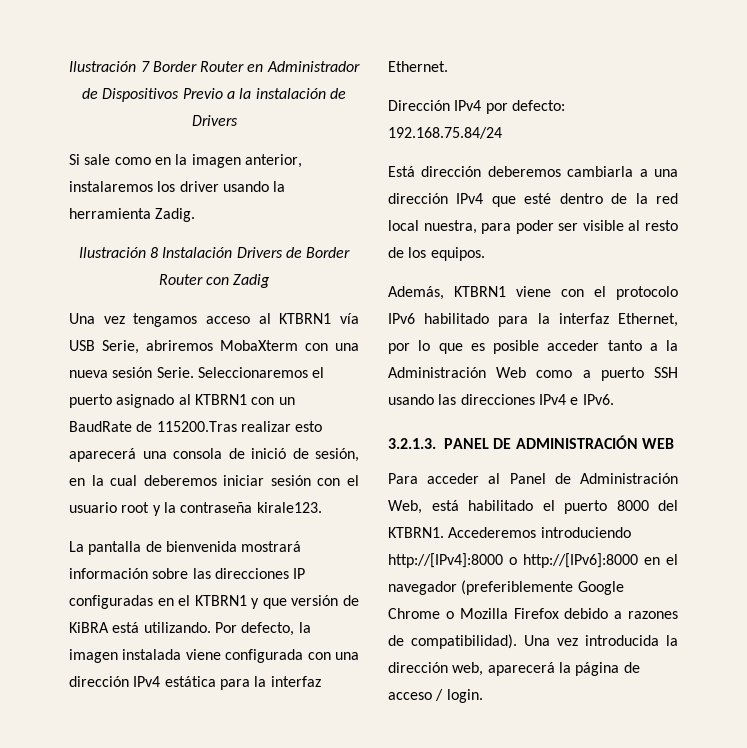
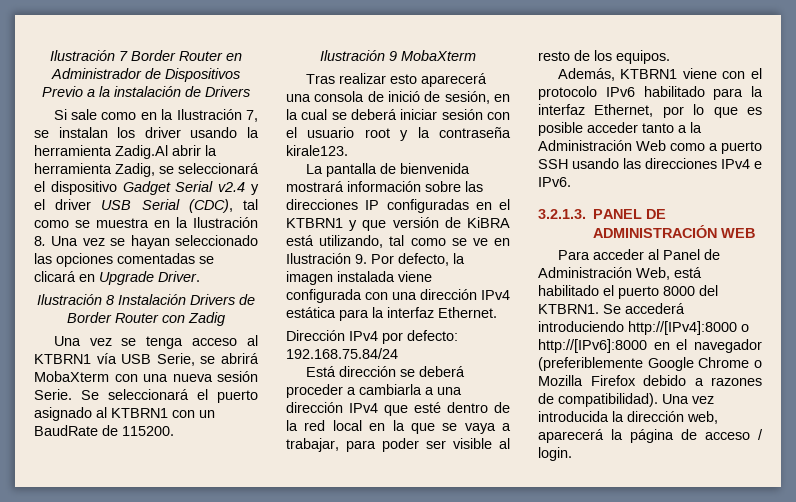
[191,154,302,168] [69,181,153,192] imagen anterior, instalaremos -> [176,109,258,122] [34,127,108,138] Ilustración 7, se instalan
[155,208,196,222] Zadig. -> [115,145,217,159] [34,163,259,177] [34,181,259,195] [34,199,258,213] [34,217,258,228] [34,235,258,249] [34,253,214,267] [34,271,200,285] Zadig.Al abrir la herramienta Zadig, se seleccionará el dispositivo Gadget Serial v2.4 y el driver USB Serial (CDC), tal como se muestra en la Ilustración 8. Una vez se hayan seleccionado las opciones comentadas se clicará en Upgrade Driver.
[133,313,198,327] tengamos -> [121,336,184,349] se tenga
[146,340,213,351] abriremos -> [200,353,259,364] se abrirá
[197,367,308,378] Seleccionaremos -> [81,389,189,400] Se seleccionará
[156,421,237,432] 115200.Tras -> [122,426,174,436] [320,50,476,61] [305,74,335,84] 115200. // Ilustración 9 MobaXterm // Tras
[143,475,217,486] deberemos -> [331,109,397,120] se deberá
[143,622,211,633] utilizando. -> [319,235,510,248] [286,253,367,264] utilizando, tal como se ve en Ilustración 9.
[487,166,561,177] deberemos -> [399,366,465,377] [286,384,356,398] se deberá proceder a
[423,220,477,234] nuestra, -> [369,420,511,434] [286,438,339,452] en la que se vaya a trabajar,
[448,527,537,538] Accederemos -> [603,303,685,314] Se accederá

